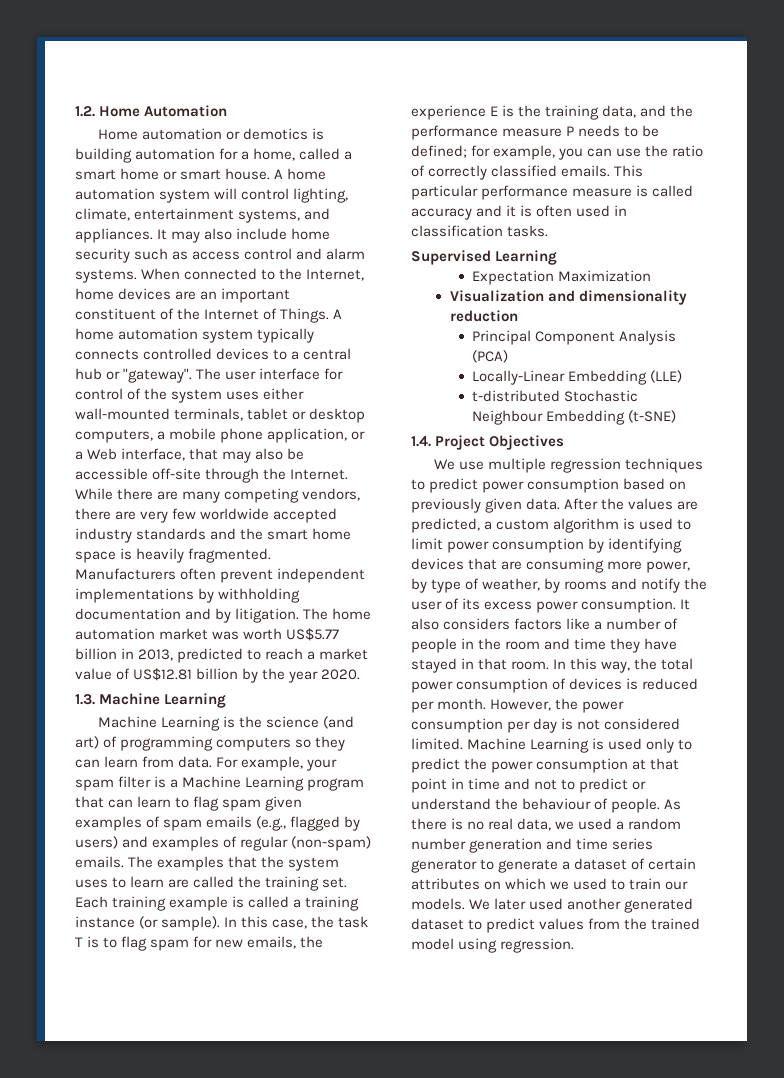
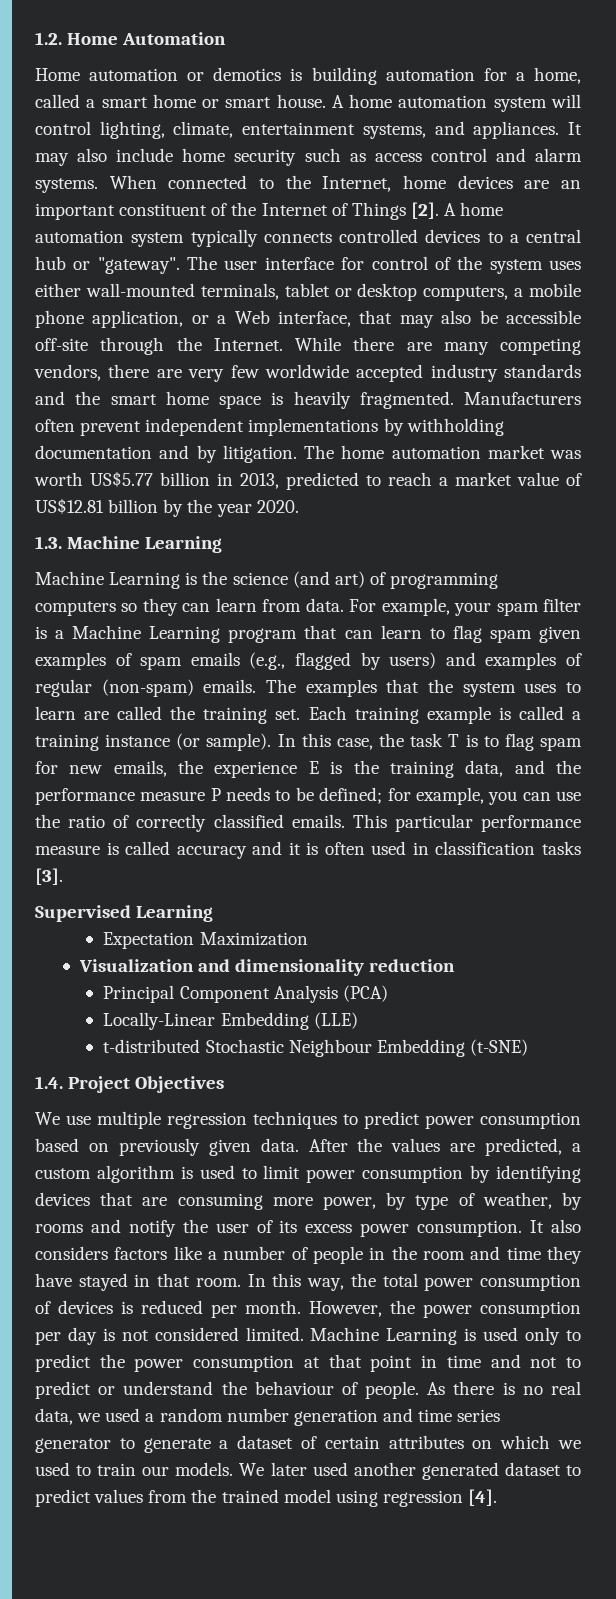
[280,308,330,323] Things. -> [351,202,439,220] Things [2].
[507,225,549,237] tasks. -> [542,841,581,855] [35,868,63,885] tasks [3].
[500,938,575,953] regression. -> [382,1489,498,1507] regression [4].

